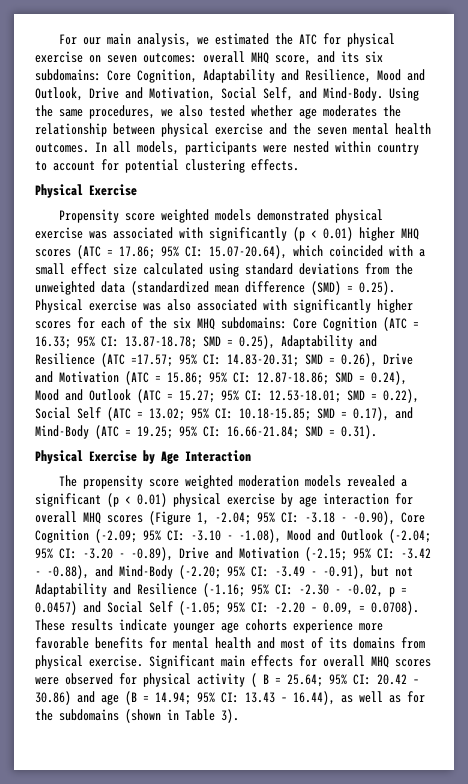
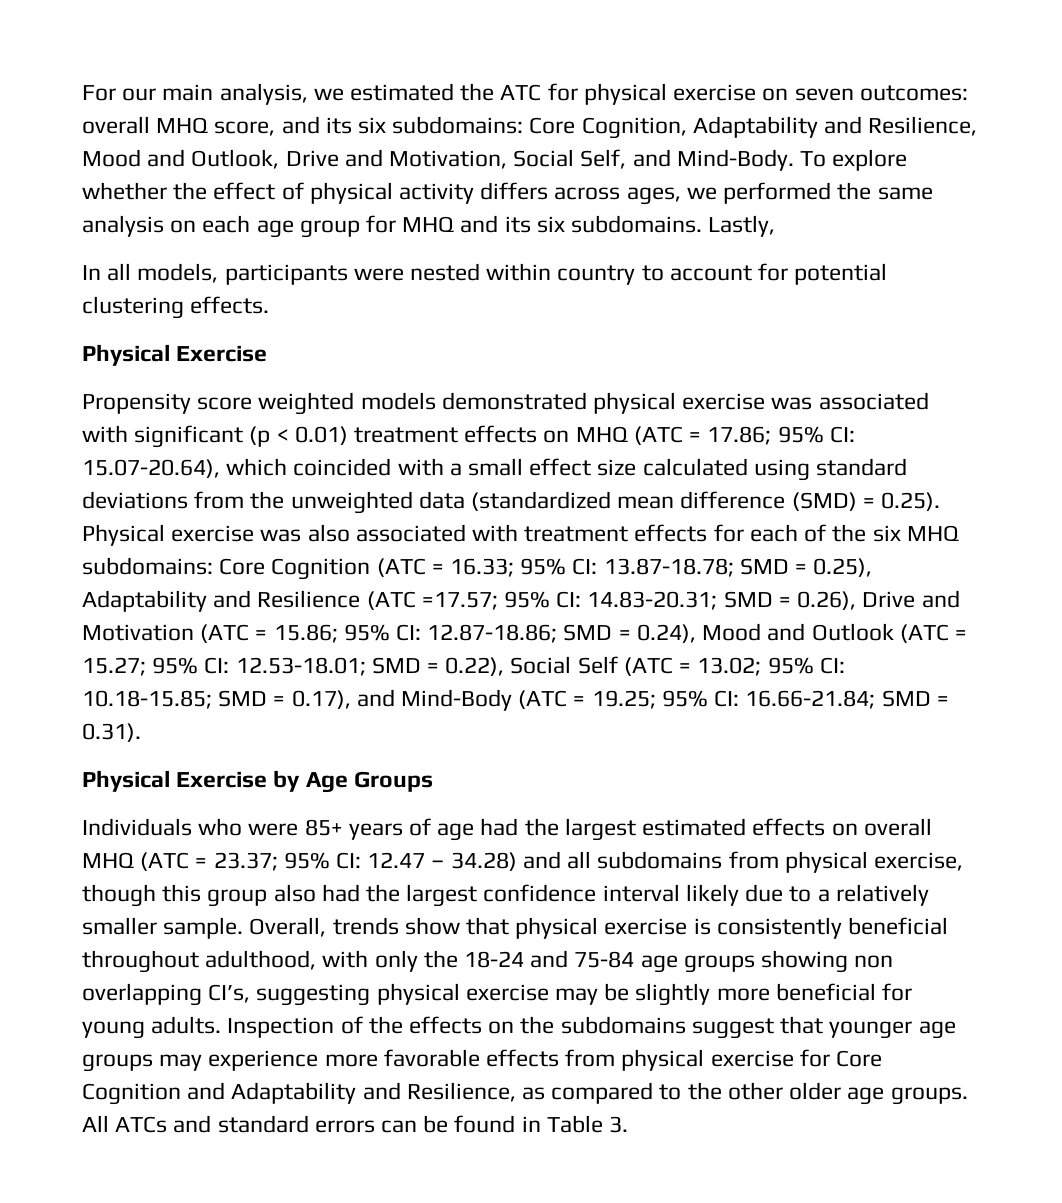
[389,87,419,101] [35,105,401,119] [35,123,431,137] [35,143,89,153] Using the same procedures, we also tested whether age moderates the relationship between physical exercise and the seven mental health outcomes. -> [800,149,908,171] [82,182,933,205] [82,215,776,238] To explore whether the effect of physical activity differs across ages, we performed the same analysis on each age group for MHQ and its six subdomains. Lastly, //
[209,227,419,241] [35,249,71,257] significantly (p < 0.01) higher MHQ scores -> [134,425,628,448] significant (p < 0.01) treatment effects on MHQ
[293,299,413,313] [35,321,71,329] significantly higher scores -> [524,524,708,542] treatment effects
[185,450,251,462] [58,475,407,489] [35,493,413,507] [35,511,425,525] [35,529,431,543] [35,547,431,561] [35,565,413,579] [35,583,407,597] [35,601,419,615] [35,619,383,633] [35,637,425,649] [35,655,431,669] [35,673,419,687] [35,691,425,705] [35,709,161,723] Interaction // The propensity score weighted moderation models revealed a significant (p < 0.01) physical exercise by age interaction for overall MHQ scores (Figure 1, -2.04; 95% CI: -3.18 - -0.90), Core Cognition (-2.09; 95% CI: -3.10 - -1.08), Mood and Outlook (-2.04; 95% CI: -3.20 - -0.89), Drive and Motivation (-2.15; 95% CI: -3.42 - -0.88), and Mind-Body (-2.20; 95% CI: -3.49 - -0.91), but not Adaptability and Resilience (-1.16; 95% CI: -2.30 - -0.02, p = 0.0457) and Social Self (-1.05; 95% CI: -2.20 – 0.09, = 0.0708). These results indicate younger age cohorts experience more favorable benefits for mental health and most of its domains from physical exercise. Significant main effects for overall MHQ scores were observed for physical activity ( B = 25.64; 95% CI: 20.42 – 30.86) and age (B = 14.94; 95% CI: 13.43 – 16.44), as well as for the subdomains (shown -> [353,771,433,792] [82,818,932,841] [82,851,963,873] [82,884,929,907] [82,917,949,939] [82,950,894,973] [82,983,913,1006] [82,1016,956,1039] [82,1049,883,1072] [82,1082,968,1105] [82,1115,516,1133] Groups // Individuals who were 85+ years of age had the largest estimated effects on overall MHQ (ATC = 23.37; 95% CI: 12.47 – 34.28) and all subdomains from physical exercise, though this group also had the largest confidence interval likely due to a relatively smaller sample. Overall, trends show that physical exercise is consistently beneficial throughout adulthood, with only the 18-24 and 75-84 age groups showing non overlapping CI’s, suggesting physical exercise may be slightly more beneficial for young adults. Inspection of the effects on the subdomains suggest that younger age groups may experience more favorable effects from physical exercise for Core Cognition and Adaptability and Resilience, as compared to the other older age groups. All ATCs and standard errors can be found
[221,709,239,723] 3). -> [609,1116,629,1133] 3.

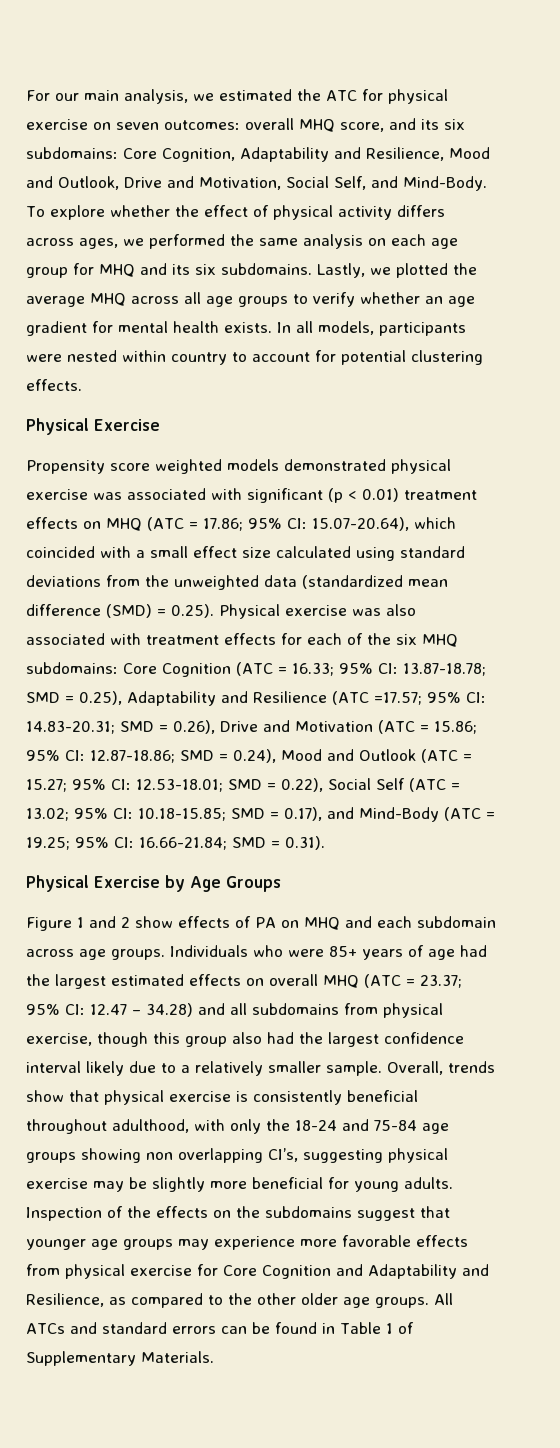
(776, 226) // -> [370,263,477,278] [26,292,475,307] [26,321,272,336] we plotted the average MHQ across all age groups to verify whether an age gradient for mental health exists.
(433, 781) none -> [26,916,496,931] [26,949,165,960] Figure 1 and 2 show effects of PA on MHQ and each subdomain across age groups.
[609,1116,629,1133] 3. -> [385,1322,414,1334] [26,1351,214,1366] 1 of Supplementary Materials.

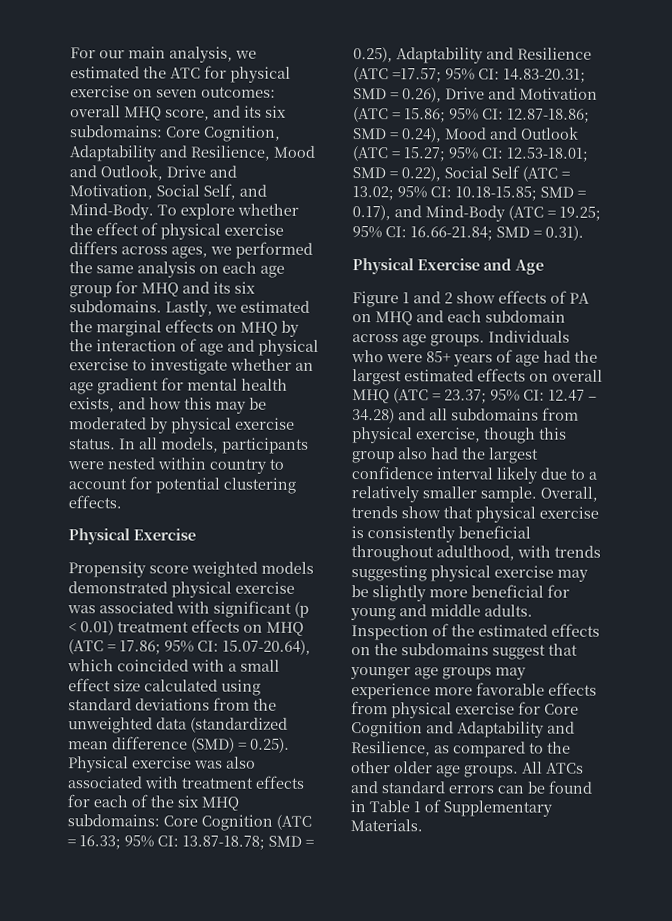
[337,206,392,220] activity -> [224,223,284,236] exercise
[396,263,477,278] [26,292,355,307] plotted the average MHQ across all age groups to verify -> [240,300,310,313] [69,319,299,337] [69,338,319,356] [69,358,228,375] estimated the marginal effects on MHQ by the interaction of age and physical exercise to investigate
[224,322,272,333] exists. -> [69,397,267,414] [69,417,295,434] [69,438,116,450] exists, and how this may be moderated by physical exercise status.
[165,875,185,892] by -> [483,258,512,271] and
[226,876,281,892] Groups -> (544, 267) none
[230,1119,449,1134] [26,1148,298,1163] only the 18-24 and 75-84 age groups showing non overlapping CI’s, -> [554,545,601,558] trends
(399, 1186) none -> [399,604,481,617] and middle
(151, 1212) none -> [478,624,548,637] estimated

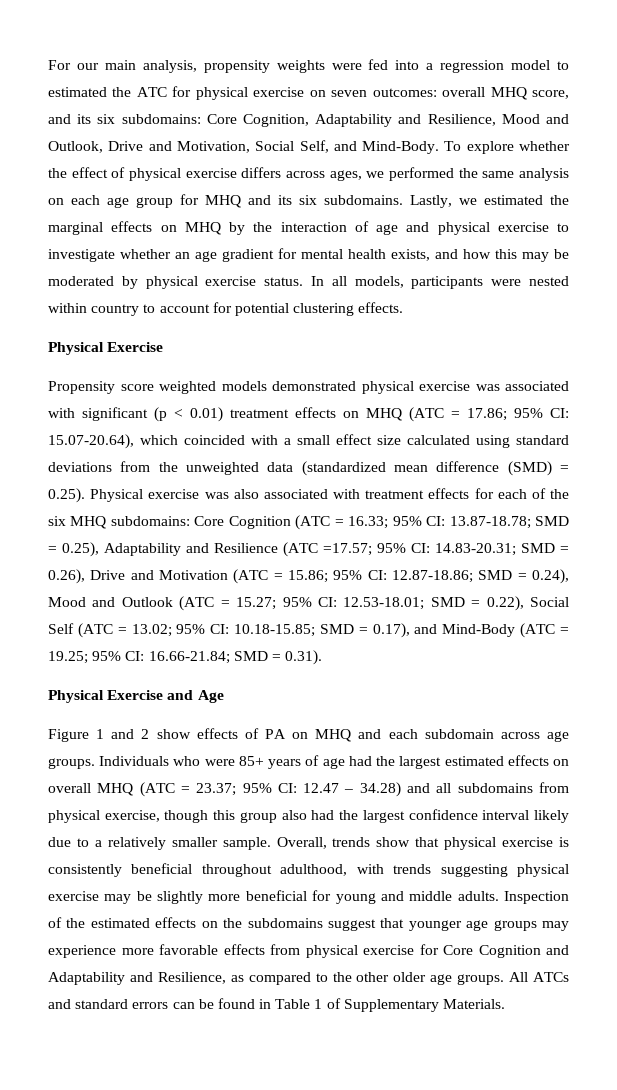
[235,50,257,59] we -> [203,59,570,73] propensity weights were fed into a regression model to

